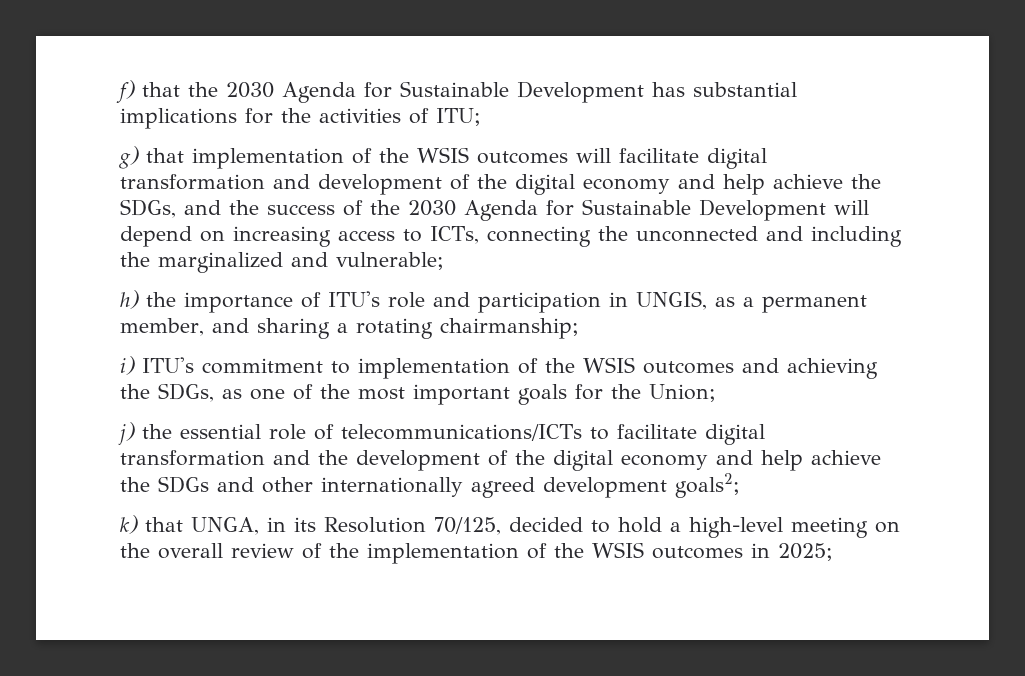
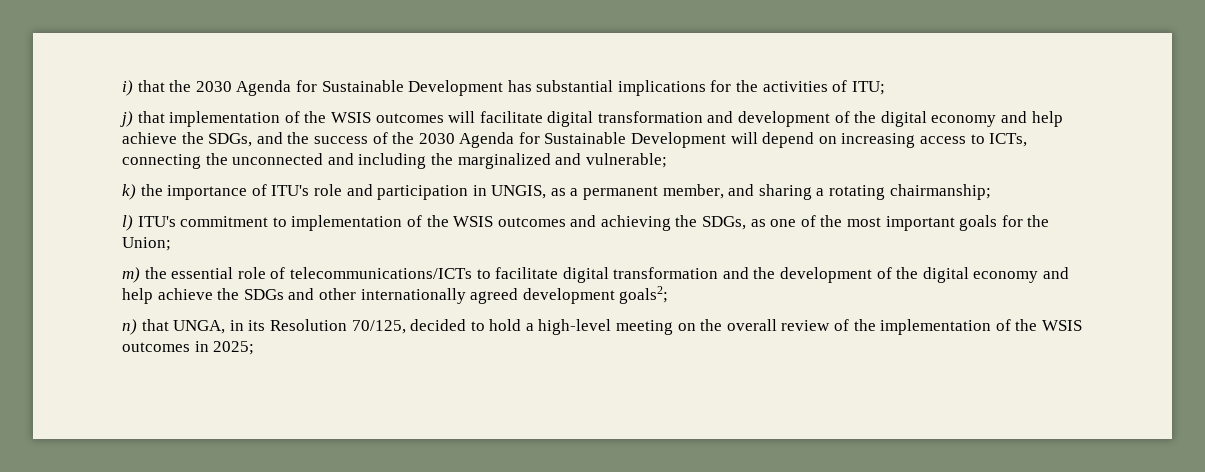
[116,80,135,103] f) -> [122,80,133,96] i)
[119,146,139,169] g) -> [120,111,133,127] j)
[120,290,139,309] h) -> [122,184,136,200] k)
[120,356,135,375] i) -> [122,215,133,231] l)
[118,422,135,445] j) -> [122,267,140,283] m)
[120,515,138,534] k) -> [122,319,137,335] n)

